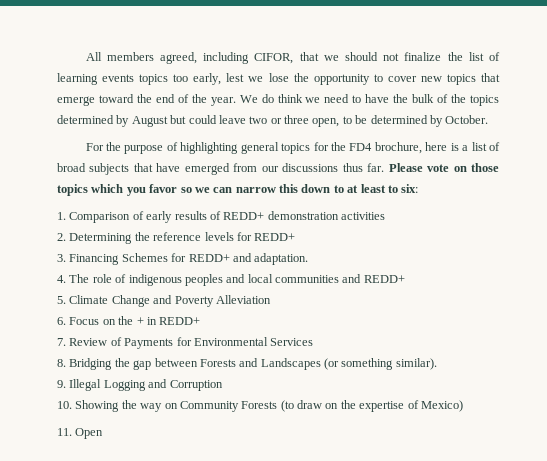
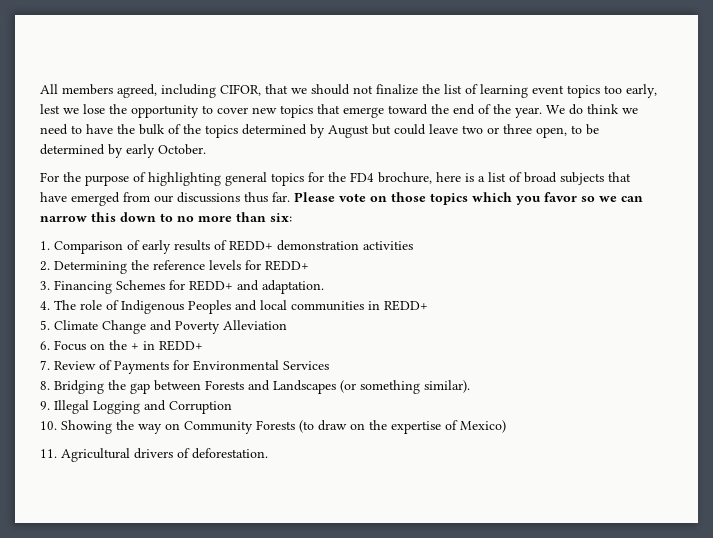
[102,74,135,82] events -> [532,85,564,94] event
(443, 121) none -> [126,144,155,158] early
[347,184,398,193] at least to -> [177,212,266,222] no more than
[128,274,223,286] indigenous peoples -> [121,300,231,314] Indigenous Peoples
[342,274,362,283] and -> [368,301,380,310] in
[75,428,104,439] Open -> [61,448,268,462] Agricultural drivers of deforestation.

